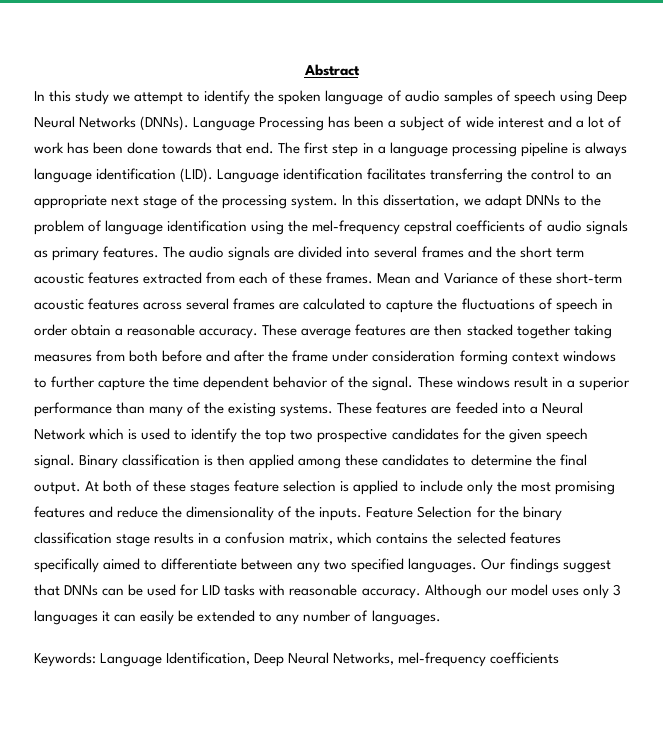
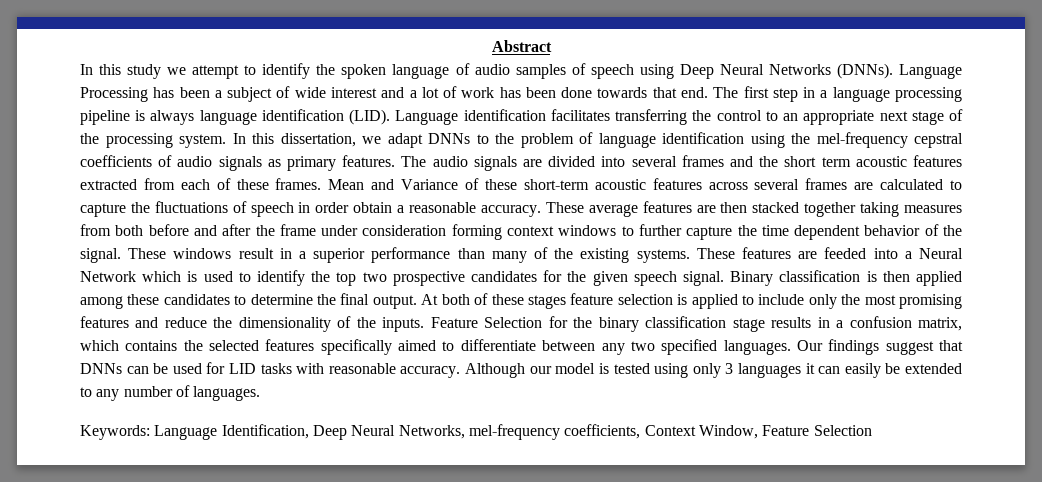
[551,588,579,596] uses -> [598,363,689,378] is tested using
[490,652,560,664] coefficients -> [564,424,872,439] coefficients, Context Window, Feature Selection

